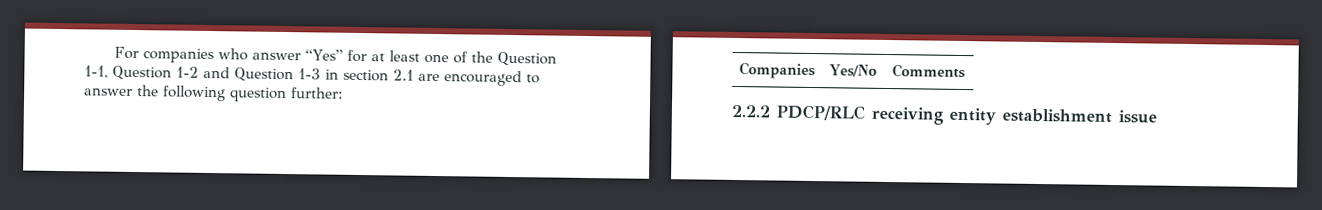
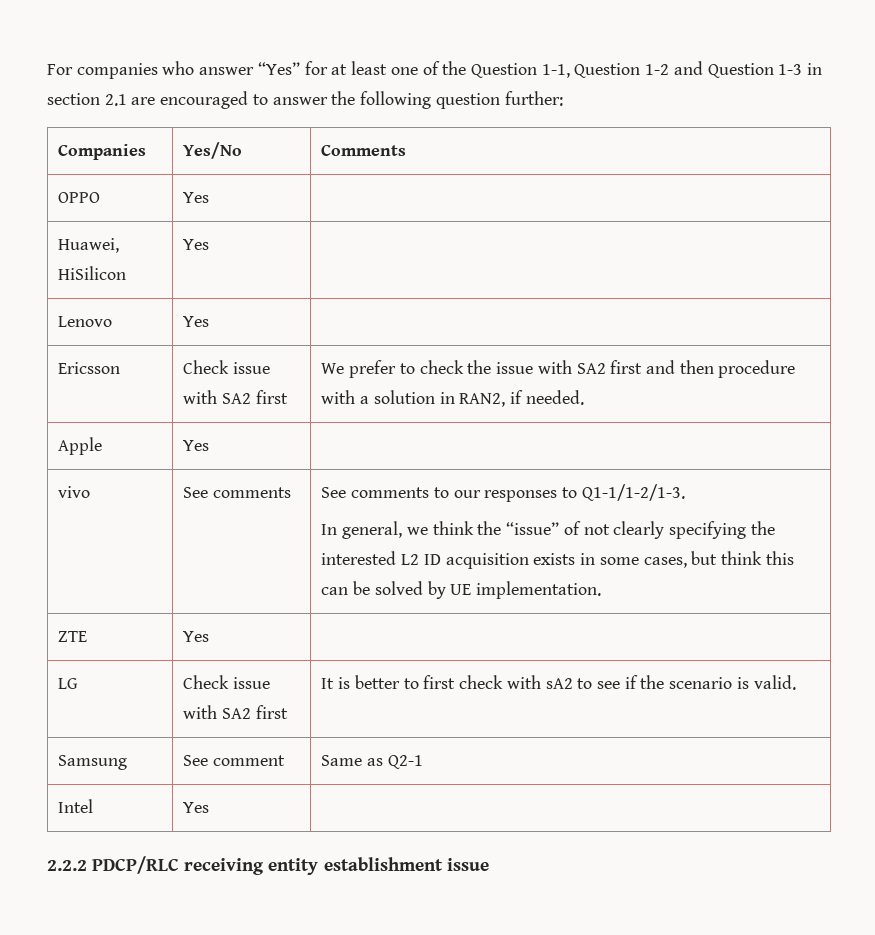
(967, 71) none -> [58,192,101,203] [183,192,210,203] [58,238,120,253] [58,266,127,280] [183,239,210,250] [58,316,113,327] [183,316,210,327] [58,362,121,374] [183,360,271,374] [183,390,288,404] [321,360,796,378] [321,390,584,407] [58,437,103,455] [183,440,210,451] [58,486,91,498] [183,487,292,498] [321,484,685,502] [321,521,775,539] [321,551,794,569] [321,581,602,599] [58,631,88,642] [183,631,210,642] [58,678,79,689] [183,675,271,689] [183,705,288,719] [321,675,796,690] [58,755,128,770] [183,755,286,766] [321,755,423,769] [58,799,94,813] [183,802,210,813] // OPPO | Yes | // Huawei, HiSilicon | Yes | // Lenovo | Yes | // Ericsson | Check issue with SA2 first | We prefer to check the issue with SA2 first and then procedure with a solution in RAN2, if needed. // Apple | Yes | // vivo | See comments | See comments to our responses to Q1-1/1-2/1-3. // In general, we think the “issue” of not clearly specifying the interested L2 ID acquisition exists in some cases, but think this can be solved by UE implementation. // ZTE | Yes | // LG | Check issue with SA2 first | It is better to first check with sA2 to see if the scenario is valid. // Samsung | See comment | Same as Q2-1 // Intel | Yes |

